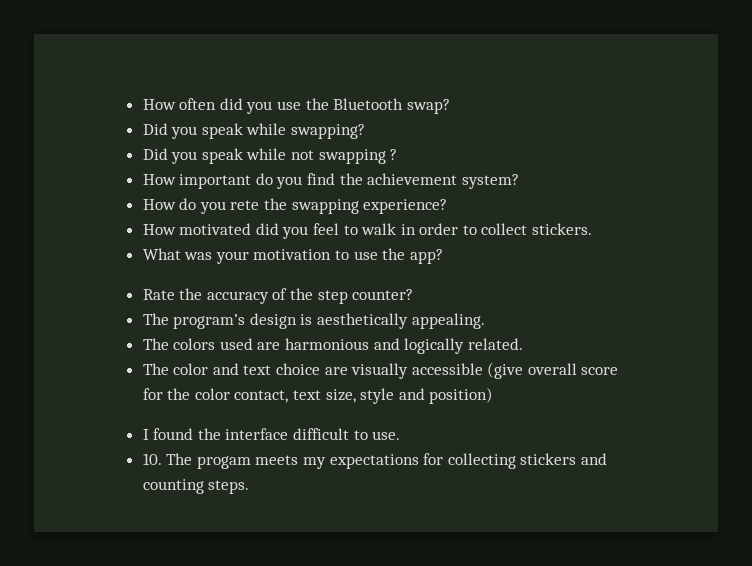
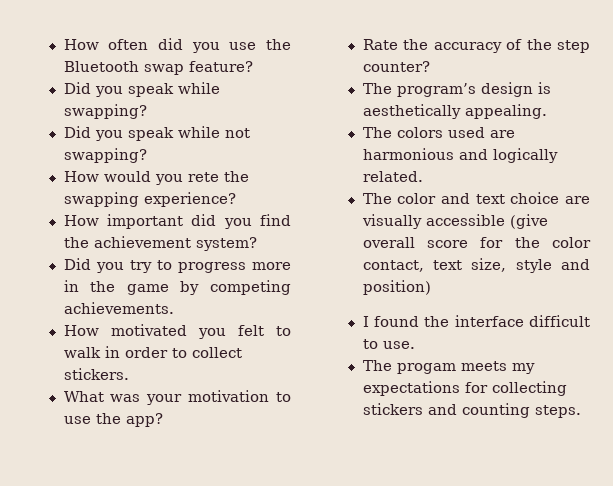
[406,99,450,114] swap? -> [143,61,253,75] swap feature?
[318,149,398,164] [142,173,519,189] [142,198,197,210] swapping ? // How important do you find the achievement system? // How do -> [63,148,147,163] [63,171,151,182] swapping? // How would
[179,223,339,239] motivated did you feel -> [106,214,292,229] [63,236,257,251] [63,258,291,273] [63,280,291,295] [63,302,174,314] [63,324,264,339] important did you find the achievement system? // Did you try to progress more in the game by competing achievements. // How motivated you felt
[142,453,162,465] 10. -> (415, 345) none

